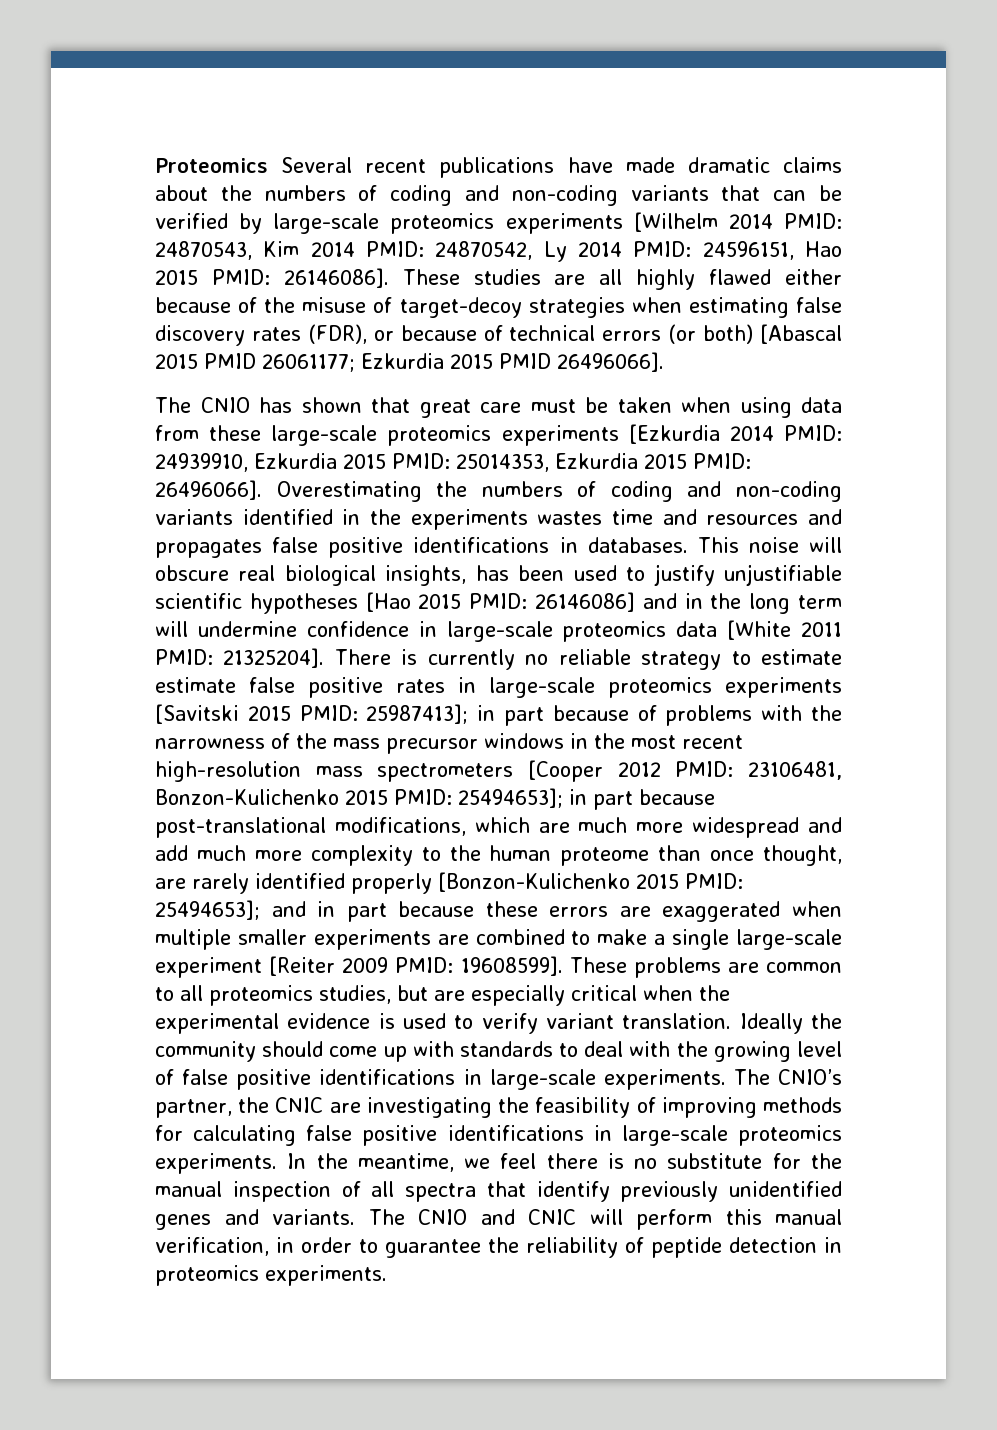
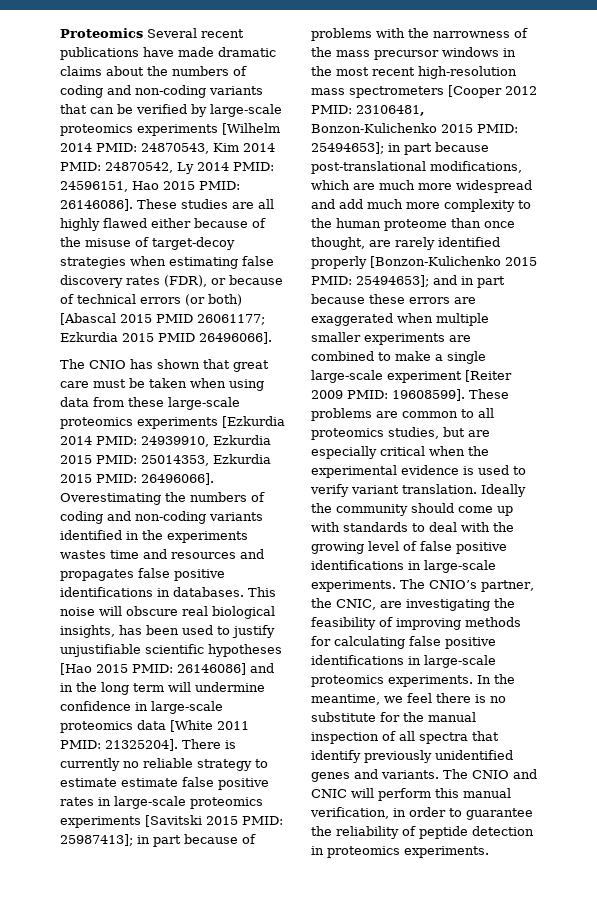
[275,1097,324,1113] CNIC -> [336,599,376,610] CNIC,

